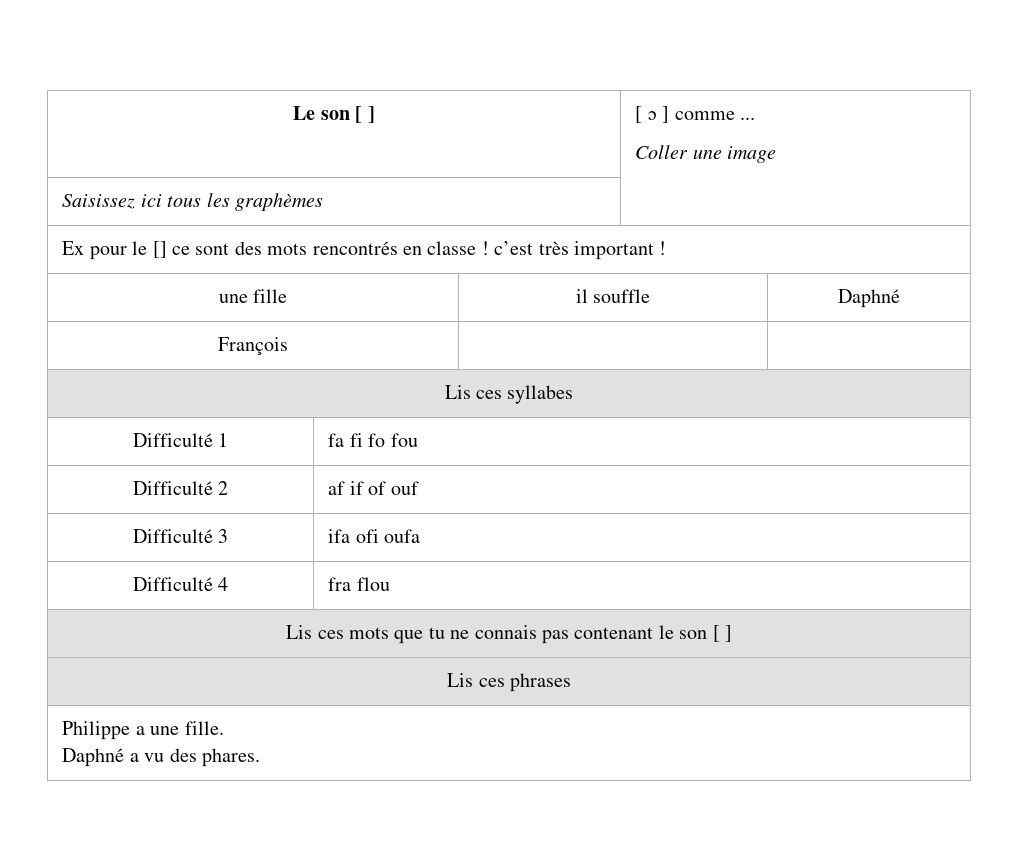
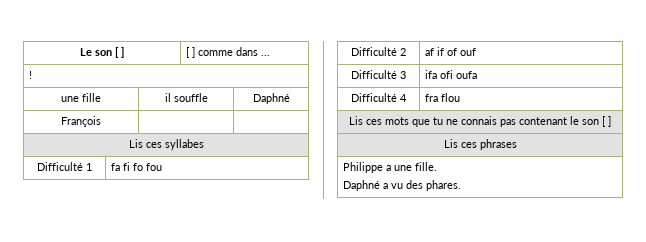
[647,111,657,120] ɔ -> (191, 52) none
(735, 115) none -> [236,47,259,56] dans
[635,145,777,163] [62,193,323,211] [62,241,654,260] // Coller une image // Saisissez ici tous les graphèmes | // Ex pour le [] ce sont des mots rencontrés en classe ! c’est très important -> (271, 55) //

